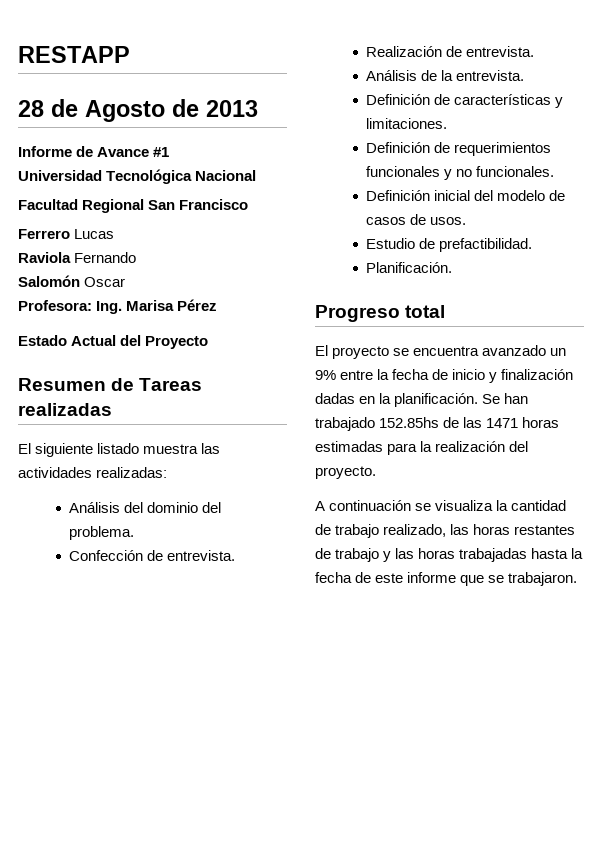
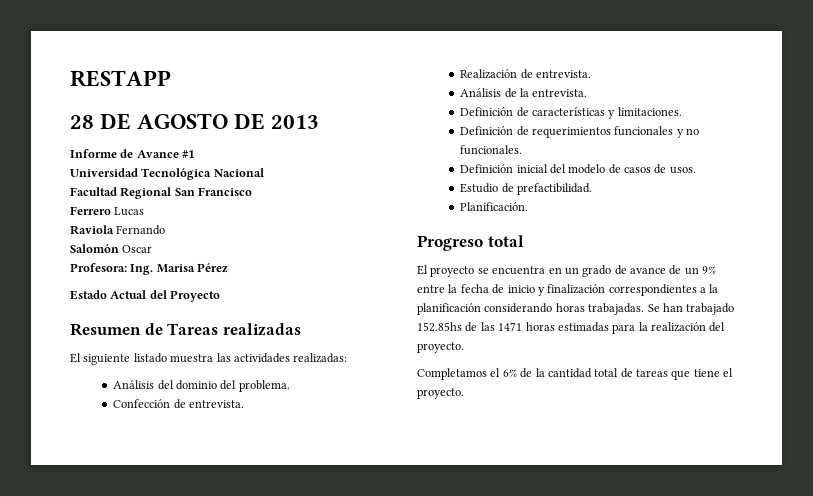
[51,99,199,122] de Agosto de -> [100,113,266,130] DE AGOSTO DE
[482,345,547,356] avanzado -> [548,265,682,277] en un grado de avance de
[315,393,479,407] dadas en la planificación. -> [608,284,719,296] [417,303,645,315] correspondientes a la planificación considerando horas trabajadas.
[315,500,567,511] [315,524,576,538] [315,548,584,562] [315,572,578,586] A continuación se visualiza la cantidad de trabajo realizado, las horas restantes de trabajo y las horas trabajadas hasta la fecha de este informe que se trabajaron. -> [417,368,734,380] [417,388,464,399] Completamos el 6% de la cantidad total de tareas que tiene el proyecto.

